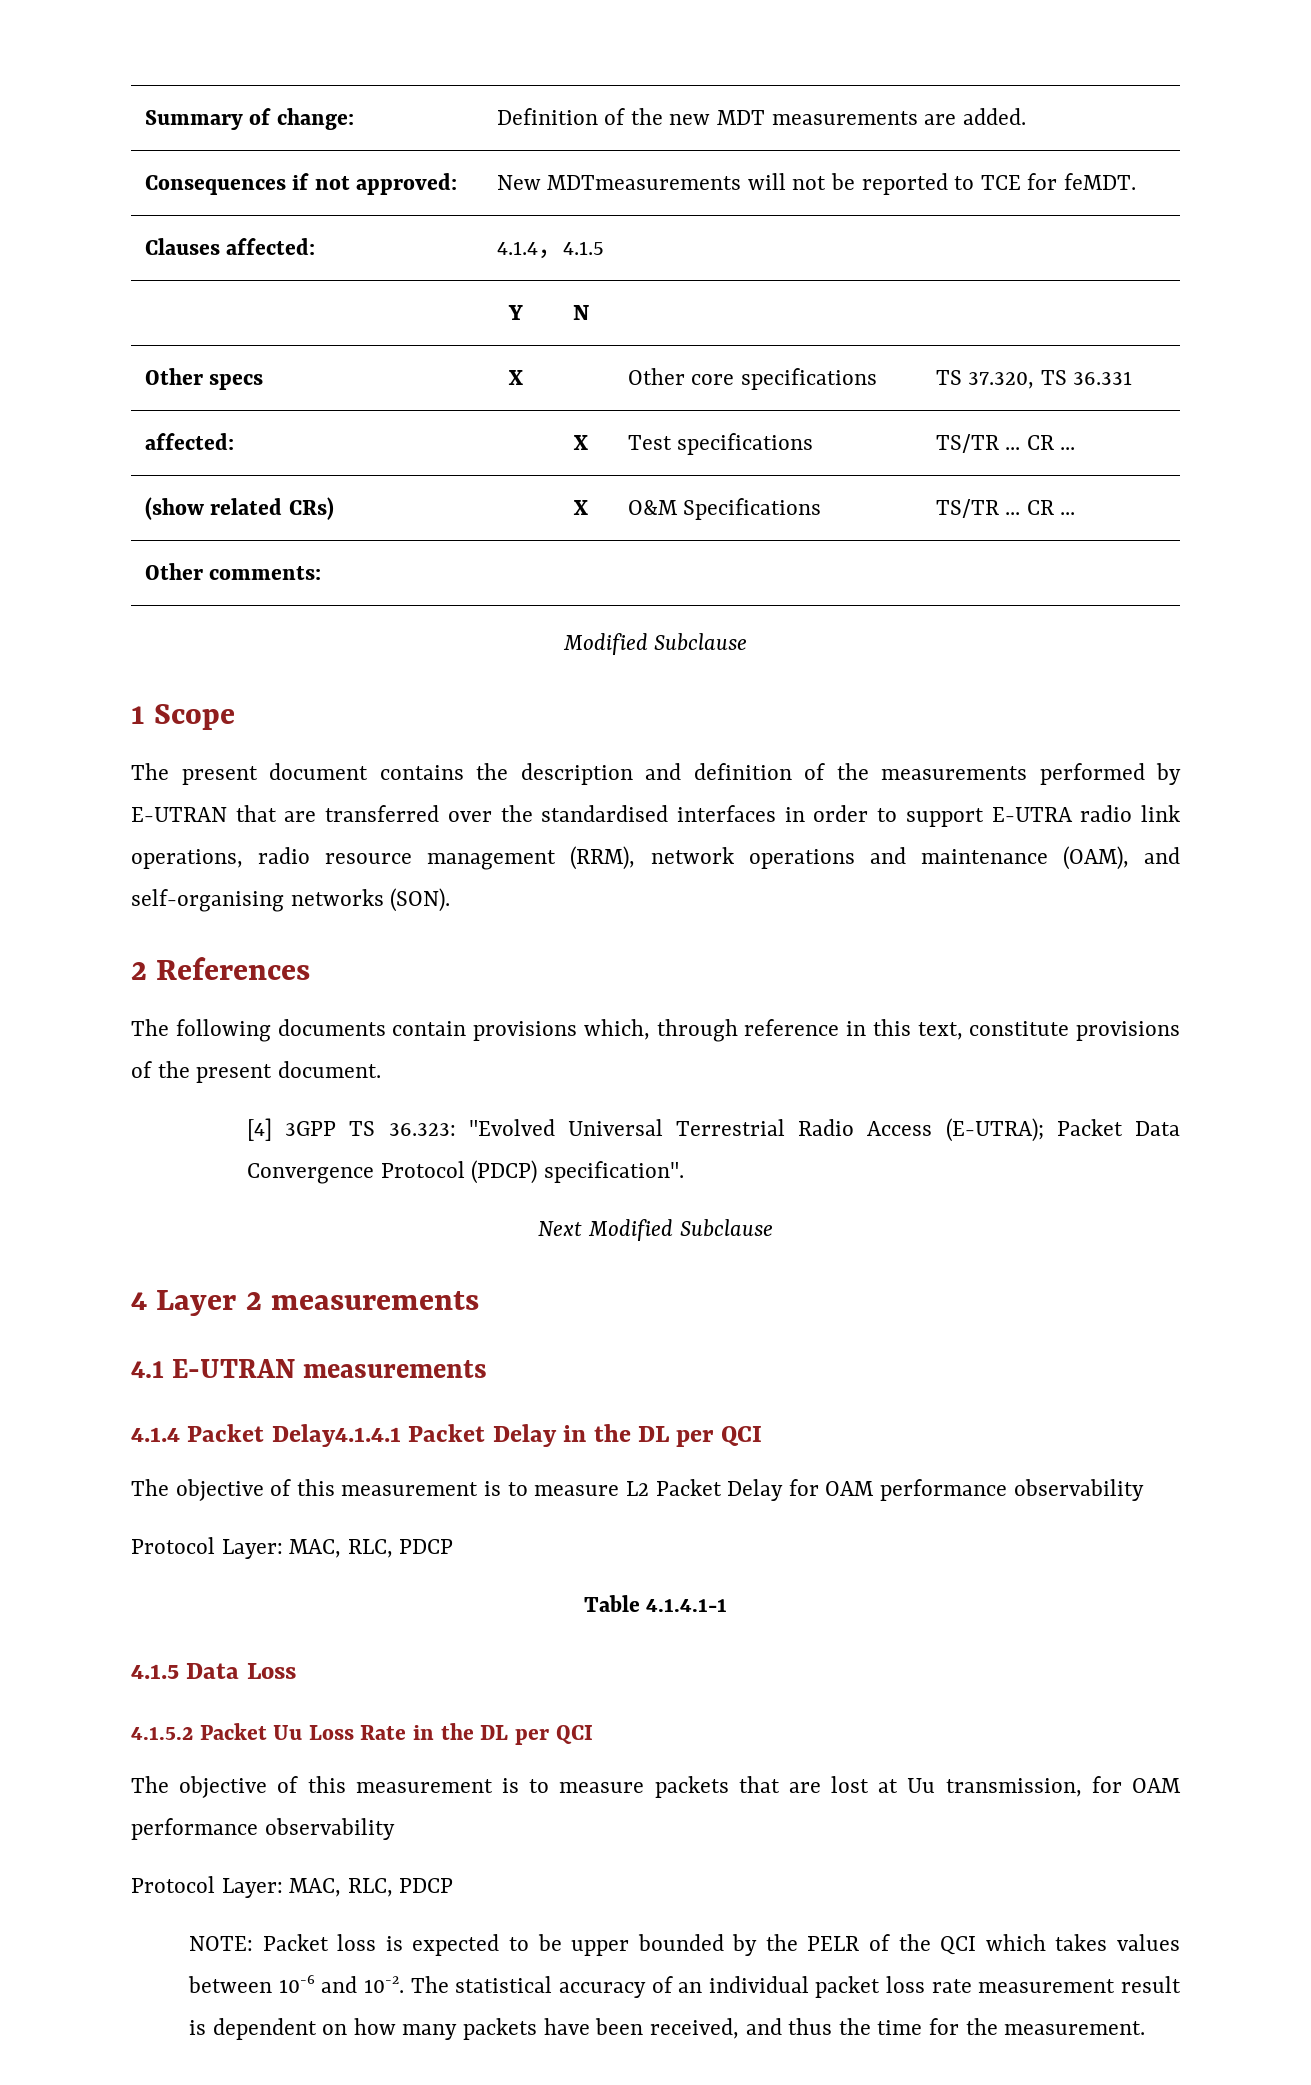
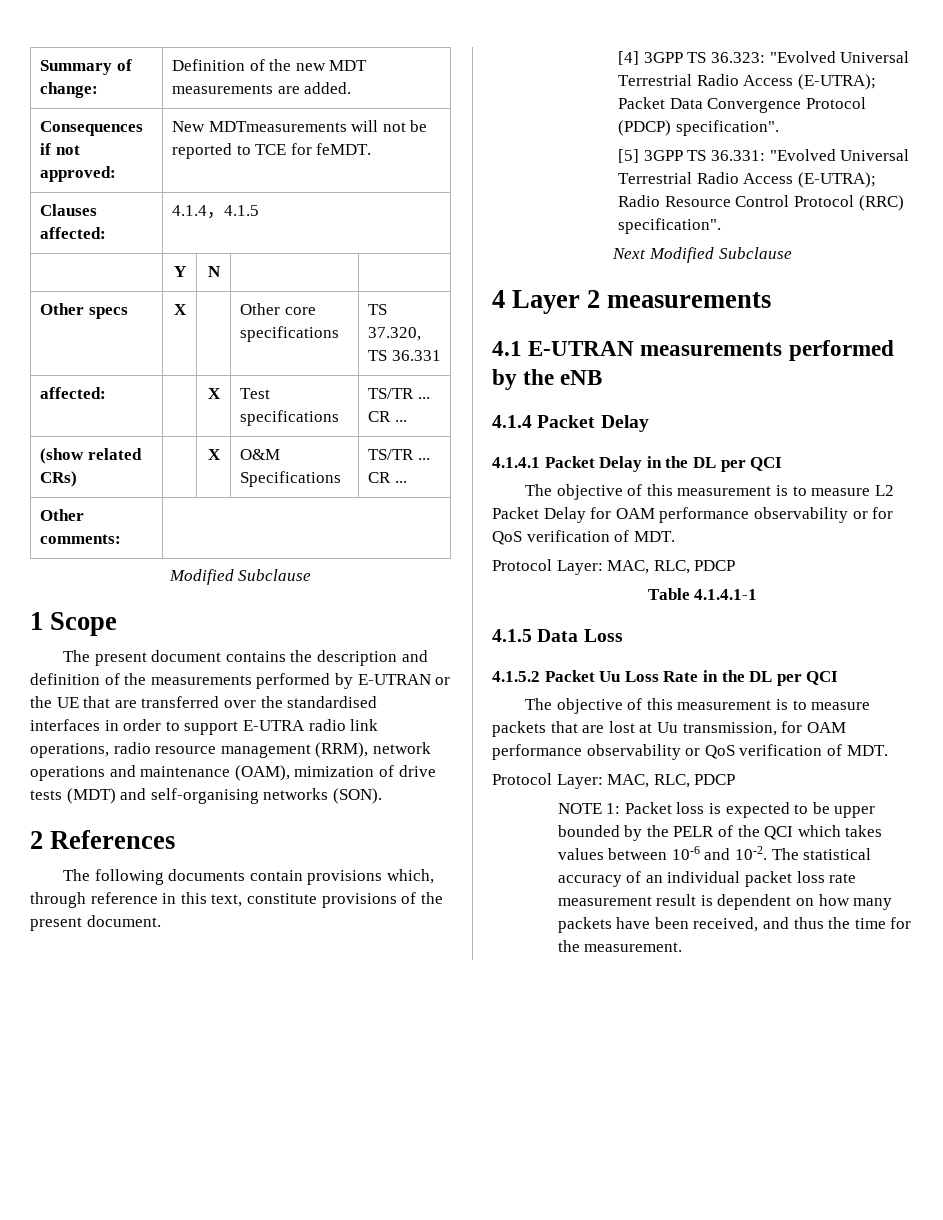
(227, 814) none -> [435,677,451,685] [30,696,79,708] or the UE
(1129, 858) none -> [294,765,436,777] [30,788,116,804] mimization of drive tests (MDT)
(684, 1172) none -> [618,149,910,163] [618,172,877,188] [618,195,904,211] [618,218,722,234] // [5] 3GPP TS 36.331: "Evolved Universal Terrestrial Radio Access (E-UTRA); Radio Resource Control Protocol (RRC) specification".
(488, 1369) none -> [788,340,894,361] [492,369,603,390] performed by the eNB
[271,1424,401,1447] Delay4.1.4.1 -> [600,415,649,432] [492,457,540,468] Delay // 4.1.4.1
(1144, 1490) none -> [852,507,894,519] [492,530,675,545] or for QoS verification of MDT.
[131,1876,454,1898] [189,1936,254,1951] // Protocol Layer: MAC, RLC, PDCP // NOTE: -> [685,744,888,759] [492,773,736,789] [557,803,621,814] or QoS verification of MDT. // Protocol Layer: MAC, RLC, PDCP // NOTE 1:

